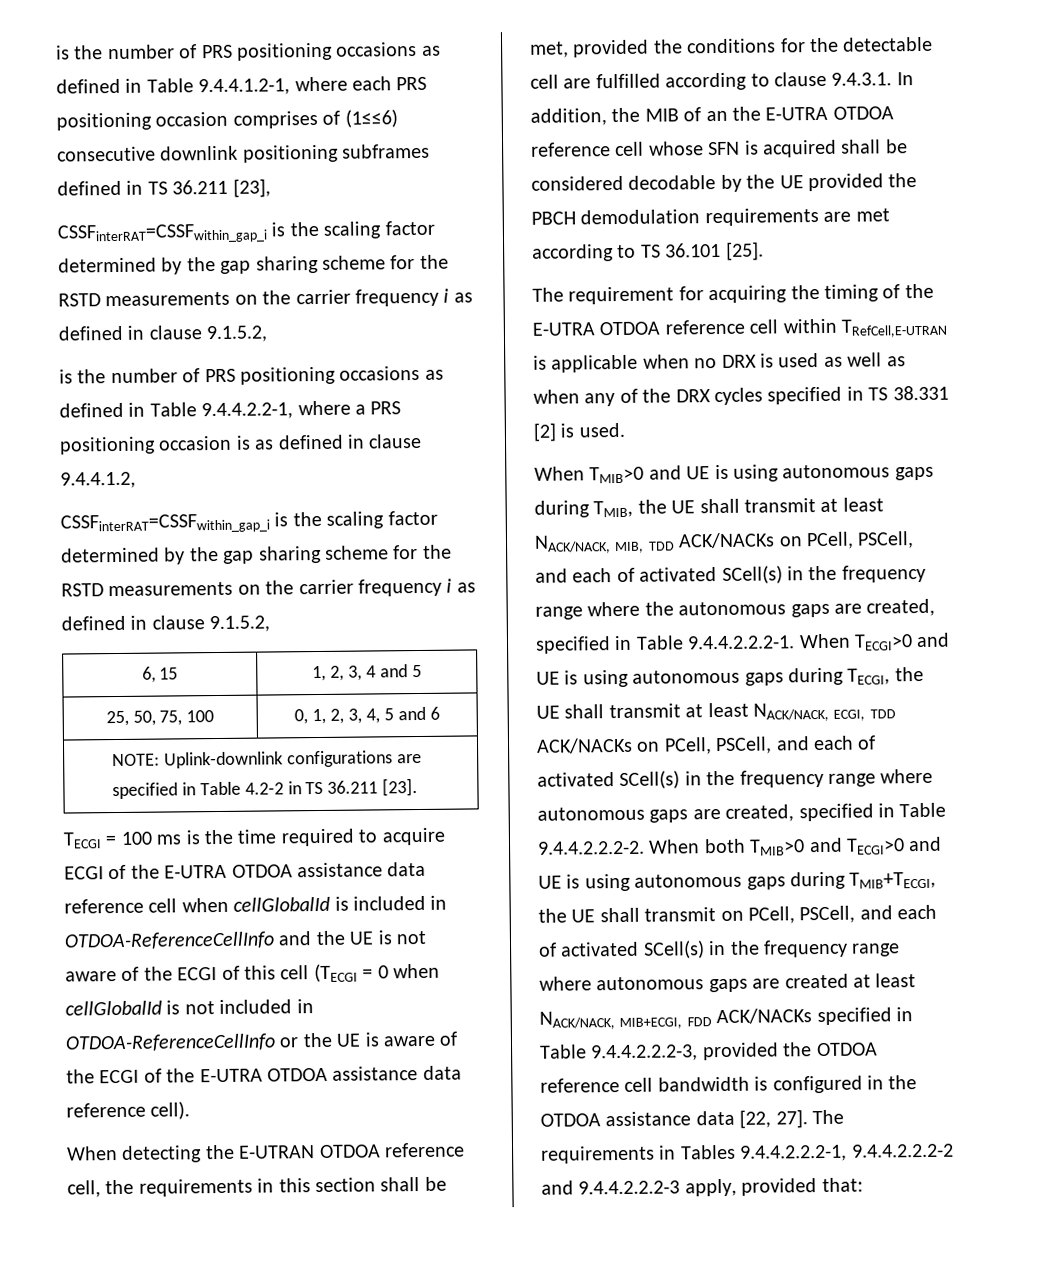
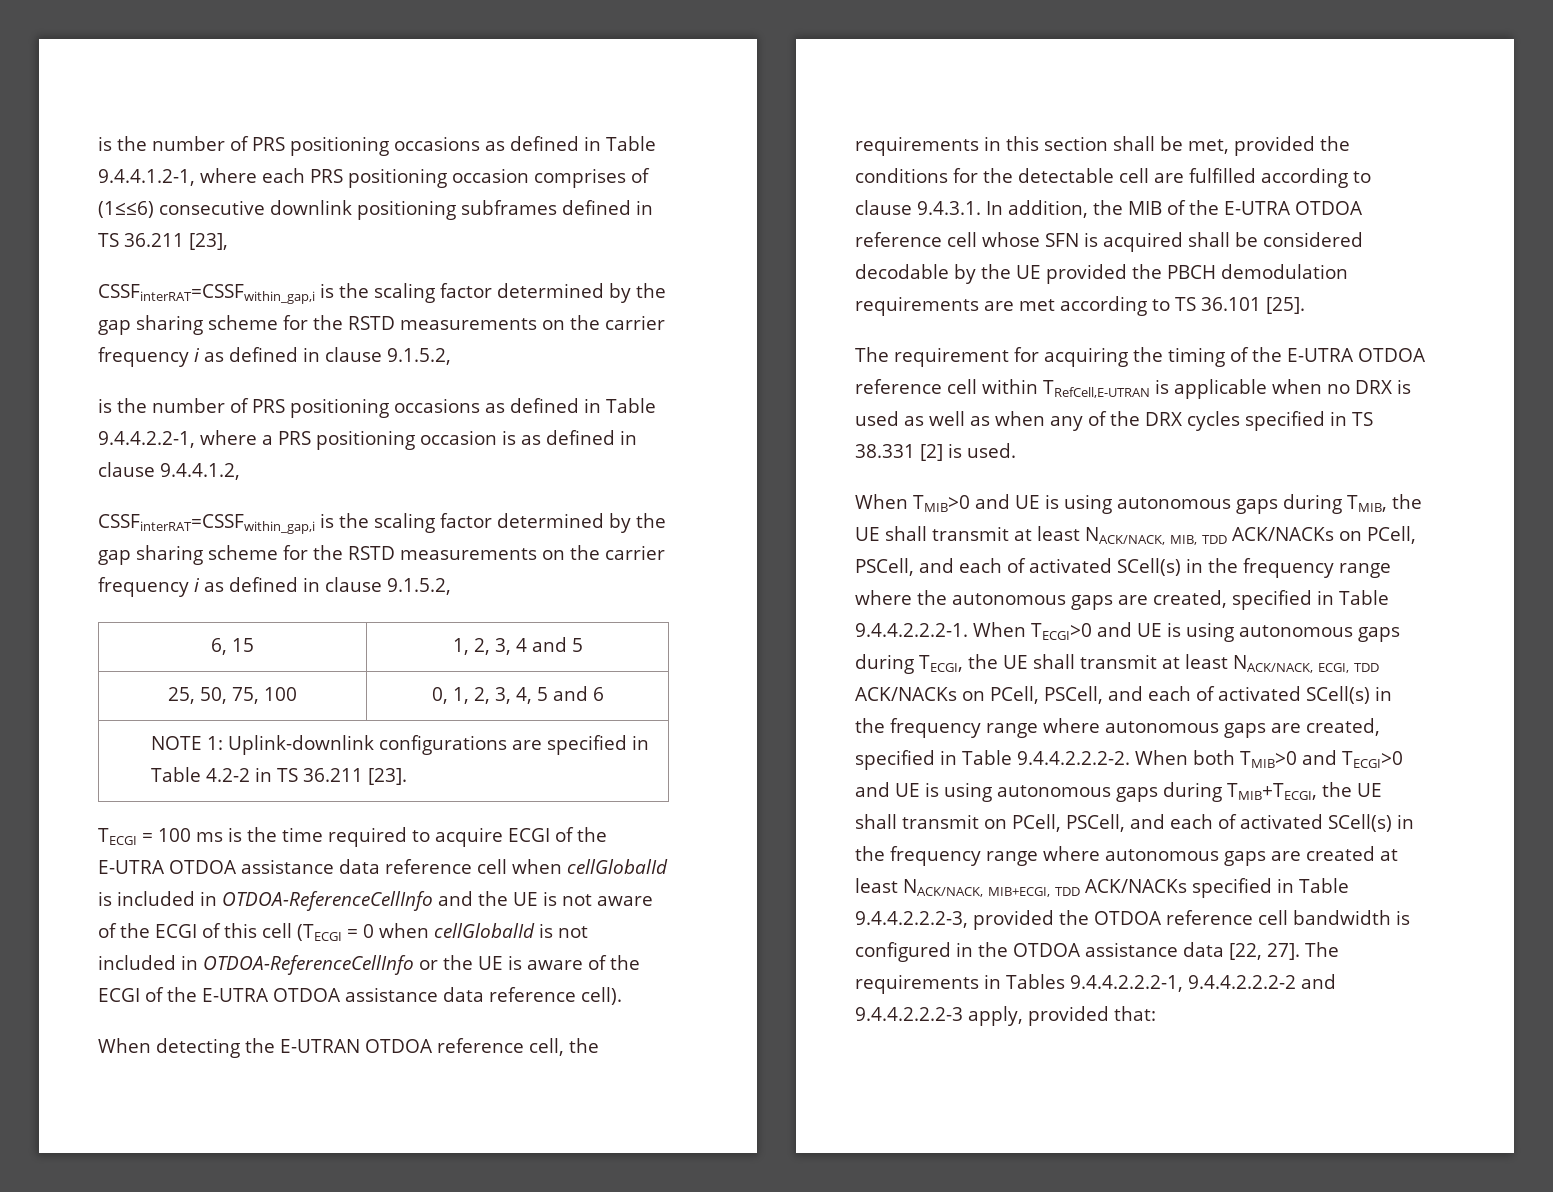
[57,223,268,244] CSSFinterRAT=CSSFwithin_gap_i -> [98,284,315,304] CSSFinterRAT=CSSFwithin_gap,i
[60,513,270,534] CSSFinterRAT=CSSFwithin_gap_i -> [98,514,315,534] CSSFinterRAT=CSSFwithin_gap,i
[112,753,161,767] NOTE: -> [150,736,223,750] NOTE 1:
[705,110,728,122] an -> (1186, 207) none
[686,1017,712,1027] FDD -> [1055,887,1080,896] TDD

